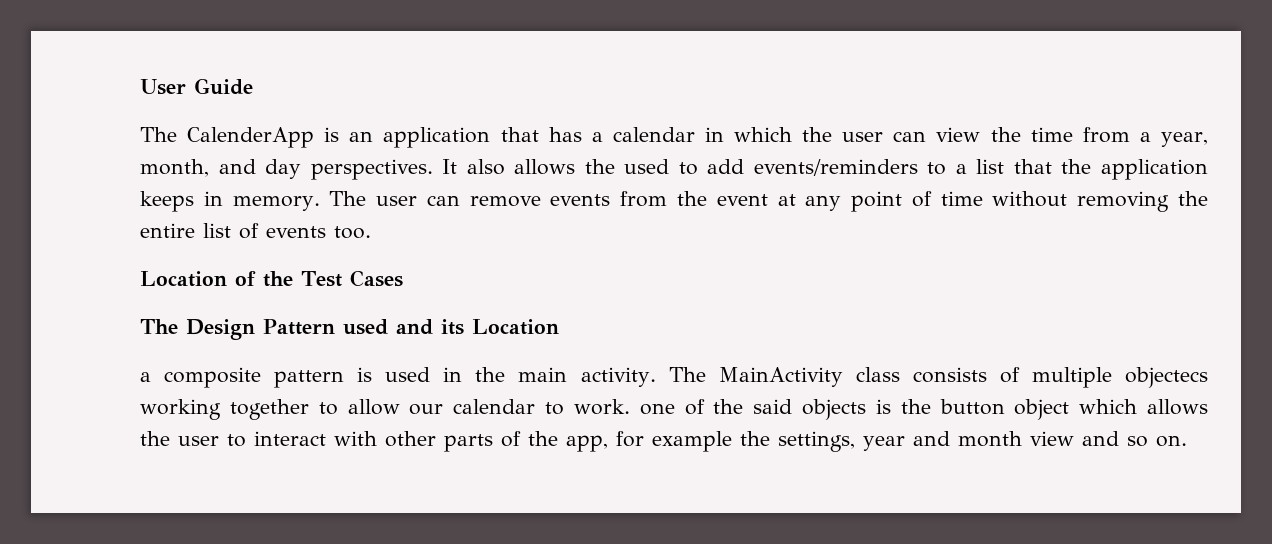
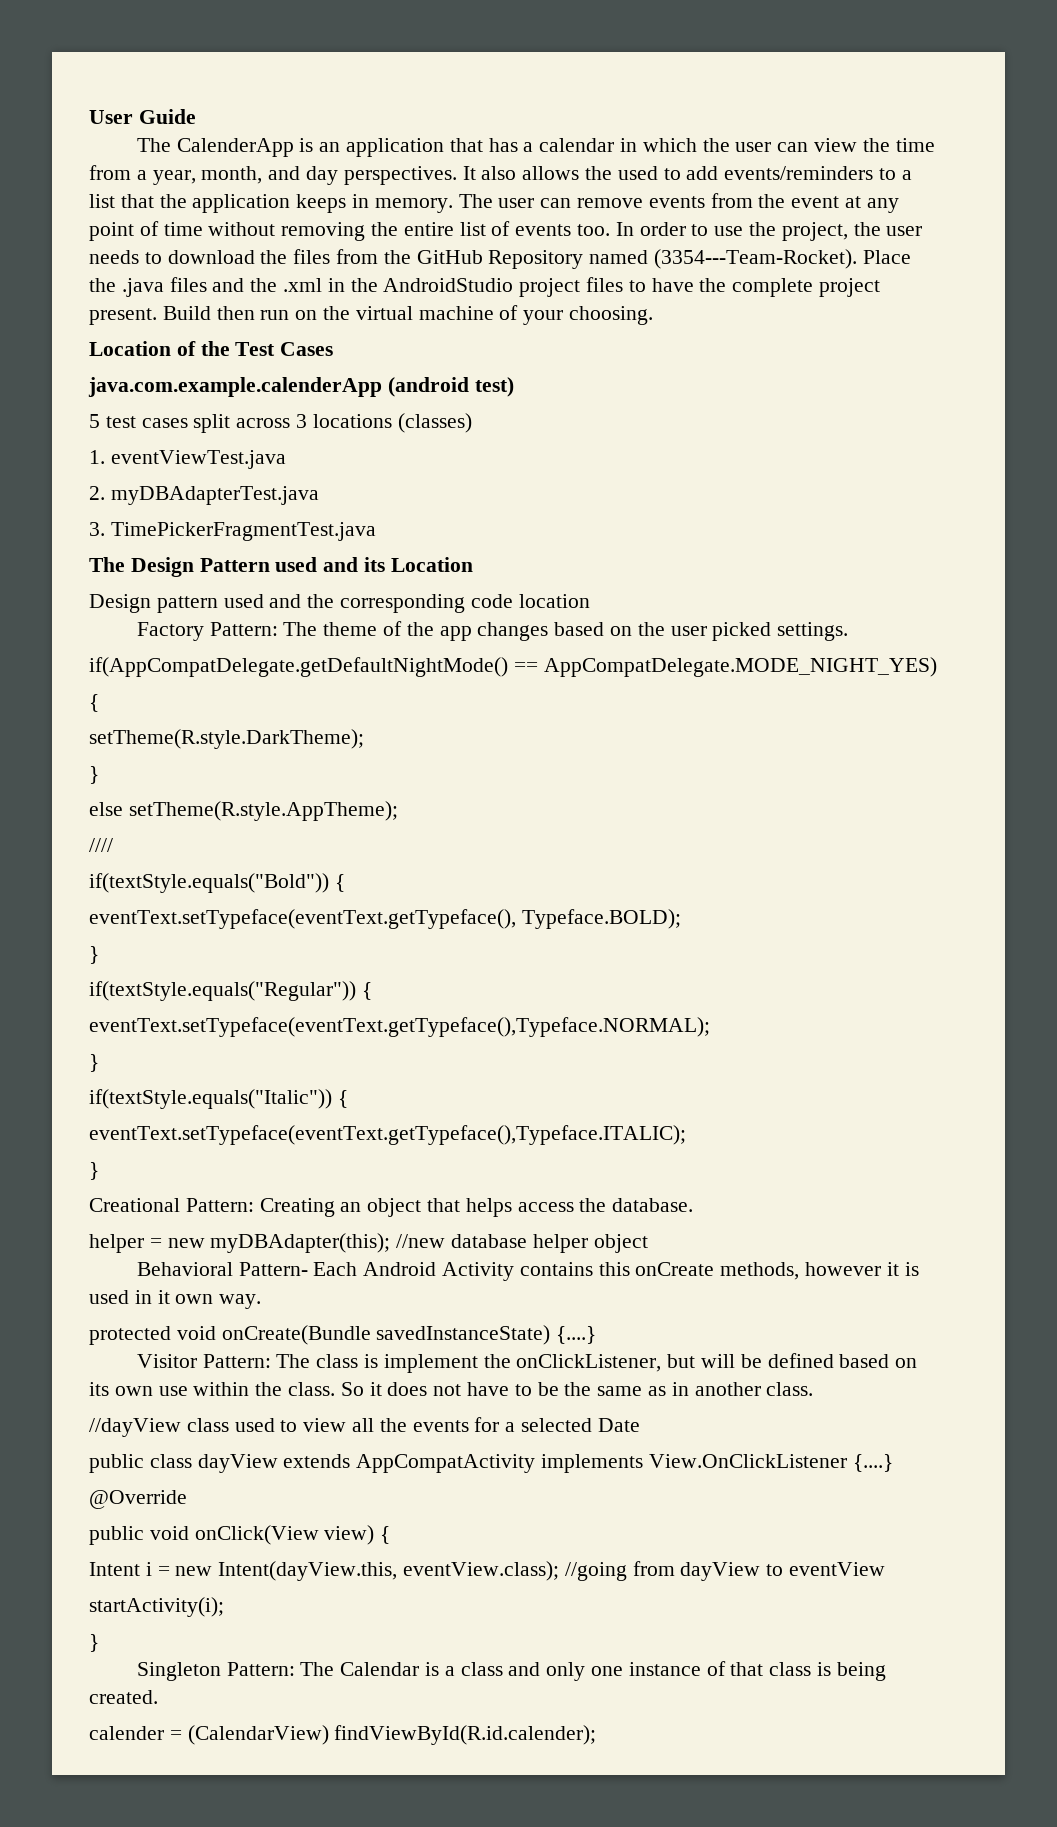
(371, 232) none -> [615,222,923,241] [89,249,911,269] [89,277,881,297] [89,305,654,325] In order to use the project, the user needs to download the files from the GitHub Repository named (3354---Team-Rocket). Place the .java files and the .xml in the AndroidStudio project files to have the complete project present. Build then run on the virtual machine of your choosing.
(403, 278) none -> [88,377,514,397] [89,413,472,433] [89,450,286,469] [89,486,319,505] [89,522,376,541] // java.com.example.calenderApp (android test) // 5 test cases split across 3 locations (classes) // 1. eventViewTest.java // 2. myDBAdapterTest.java // 3. TimePickerFragmentTest.java
[140,367,1209,388] [140,399,1209,420] [140,431,1187,452] a composite pattern is used in the main activity. The MainActivity class consists of multiple objectecs working together to allow our calendar to work. one of the said objects is the button object which allows the user to interact with other parts of the app, for example the settings, year and month view and so on. -> [89,594,590,613] [136,621,849,641] [89,657,937,677] [89,694,99,712] [89,729,364,749] [89,766,99,784] [89,801,398,821] [89,838,113,852] [89,873,345,893] [89,909,681,929] [89,946,99,964] [89,981,372,1001] [89,1017,710,1037] [89,1054,99,1072] [89,1089,348,1109] [89,1125,686,1145] [89,1162,99,1180] [89,1198,694,1217] [89,1233,648,1253] [136,1262,919,1281] [89,1290,262,1309] [89,1325,597,1345] [136,1353,918,1373] [89,1382,814,1396] [89,1417,640,1437] [89,1454,893,1473] [89,1490,187,1509] [89,1525,391,1545] [89,1561,886,1581] [89,1597,224,1617] [89,1634,99,1652] [136,1661,886,1681] [89,1690,158,1704] [89,1725,597,1745] Design pattern used and the corresponding code location // Factory Pattern: The theme of the app changes based on the user picked settings. // if(AppCompatDelegate.getDefaultNightMode() == AppCompatDelegate.MODE_NIGHT_YES) // { // setTheme(R.style.DarkTheme); // } // else setTheme(R.style.AppTheme); // //// // if(textStyle.equals("Bold")) { // eventText.setTypeface(eventText.getTypeface(), Typeface.BOLD); // } // if(textStyle.equals("Regular")) { // eventText.setTypeface(eventText.getTypeface(),Typeface.NORMAL); // } // if(textStyle.equals("Italic")) { // eventText.setTypeface(eventText.getTypeface(),Typeface.ITALIC); // } // Creational Pattern: Creating an object that helps access the database. // helper = new myDBAdapter(this); //new database helper object // Behavioral Pattern- Each Android Activity contains this onCreate methods, however it is used in it own way. // protected void onCreate(Bundle savedInstanceState) {....} // Visitor Pattern: The class is implement the onClickListener, but will be defined based on its own use within the class. So it does not have to be the same as in another class. // //dayView class used to view all the events for a selected Date // public class dayView extends AppCompatActivity implements View.OnClickListener {....} // @Override // public void onClick(View view) { // Intent i = new Intent(dayView.this, eventView.class); //going from dayView to eventView // startActivity(i); // } // Singleton Pattern: The Calendar is a class and only one instance of that class is being created. // calender = (CalendarView) findViewById(R.id.calender);

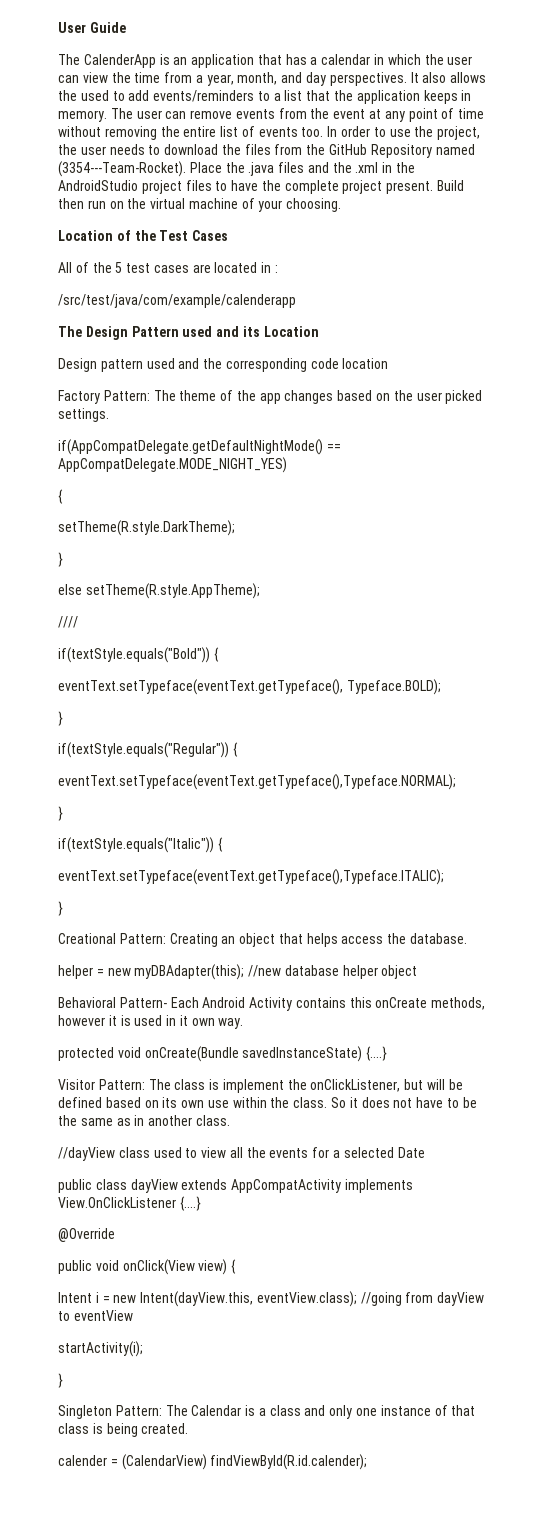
[88,377,514,397] [89,413,472,433] [89,450,286,469] [89,486,319,505] [89,522,376,541] java.com.example.calenderApp (android test) // 5 test cases split across 3 locations (classes) // 1. eventViewTest.java // 2. myDBAdapterTest.java // 3. TimePickerFragmentTest.java -> [58,262,279,273] [58,294,296,308] All of the 5 test cases are located in : // /src/test/java/com/example/calenderapp

